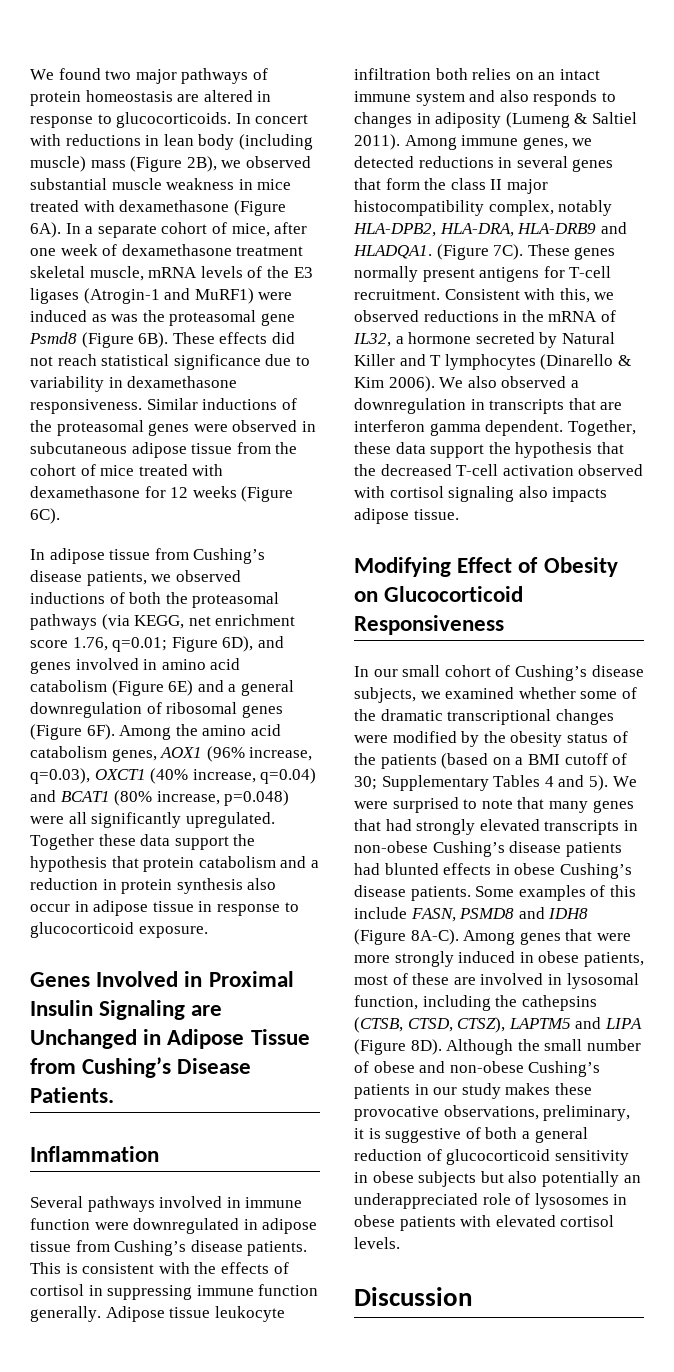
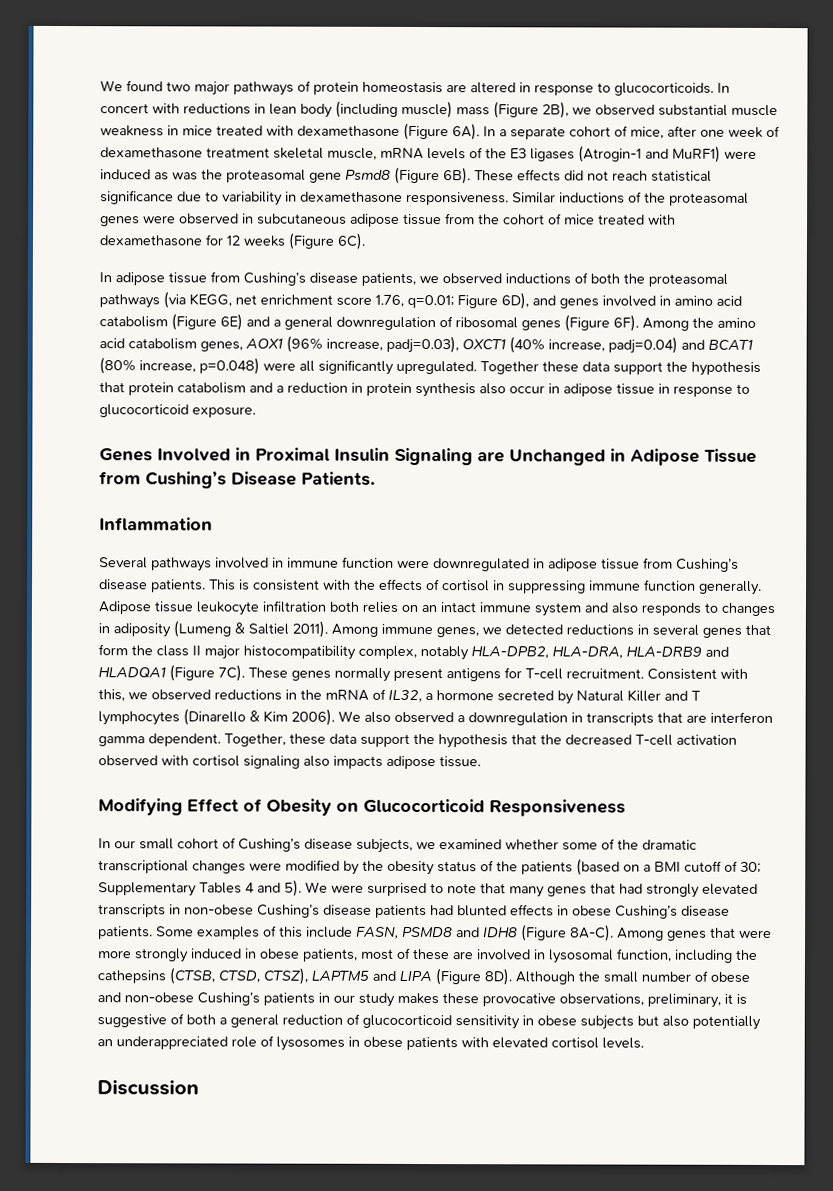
[30,768,90,784] q=0.03), -> [386,335,459,354] padj=0.03),
[260,768,317,784] q=0.04) -> [608,336,678,354] padj=0.04)
[353,245,432,259] HLADQA1. -> [98,667,166,679] HLADQA1

